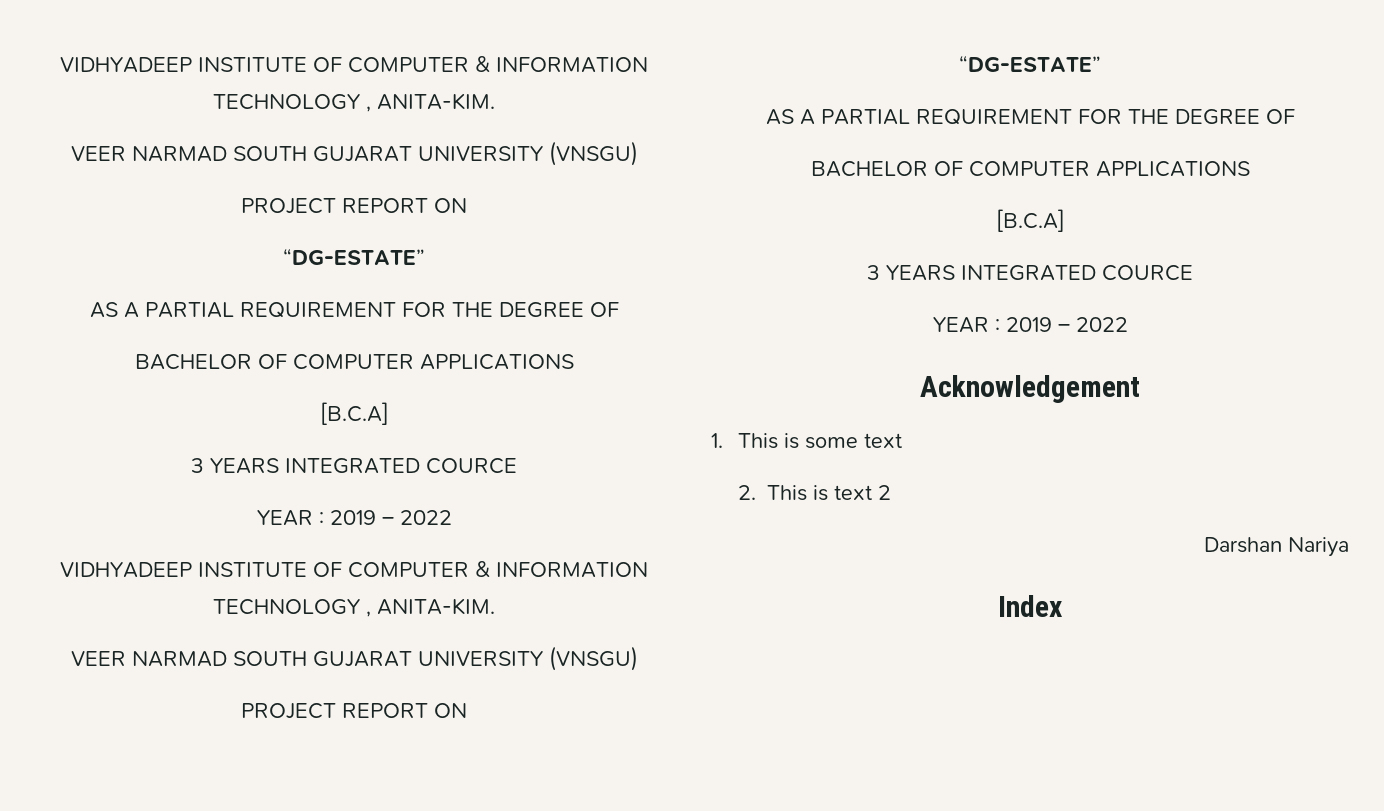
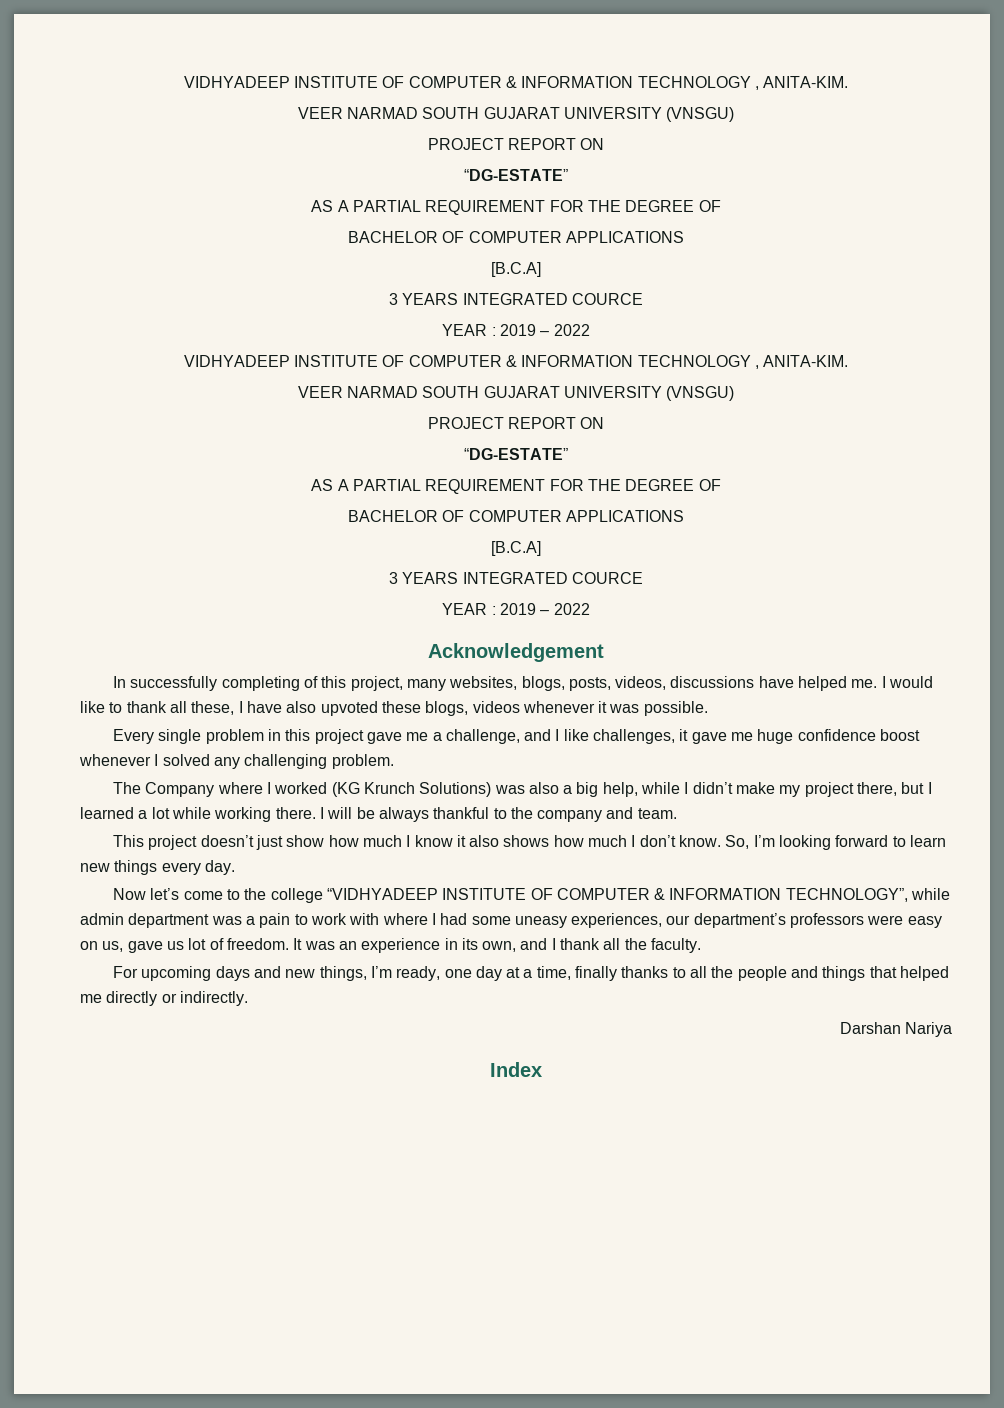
[711,433,903,449] [738,485,892,501] 1. This is some text // 2. This is text 2 -> [112,676,934,691] [80,701,708,716] [112,729,921,744] [79,754,394,769] [112,782,932,797] [80,807,677,822] [112,835,946,850] [80,860,235,875] [112,888,951,903] [80,913,942,928] [80,938,702,953] [112,966,949,981] [80,991,248,1006] In successfully completing of this project, many websites, blogs, posts, videos, discussions have helped me. I would like to thank all these, I have also upvoted these blogs, videos whenever it was possible. // Every single problem in this project gave me a challenge, and I like challenges, it gave me huge confidence boost whenever I solved any challenging problem. // The Company where I worked (KG Krunch Solutions) was also a big help, while I didn’t make my project there, but I learned a lot while working there. I will be always thankful to the company and team. // This project doesn’t just show how much I know it also shows how much I don’t know. So, I’m looking forward to learn new things every day. // Now let’s come to the college “VIDHYADEEP INSTITUTE OF COMPUTER & INFORMATION TECHNOLOGY”, while admin department was a pain to work with where I had some uneasy experiences, our department’s professors were easy on us, gave us lot of freedom. It was an experience in its own, and I thank all the faculty. // For upcoming days and new things, I’m ready, one day at a time, finally thanks to all the people and things that helped me directly or indirectly.

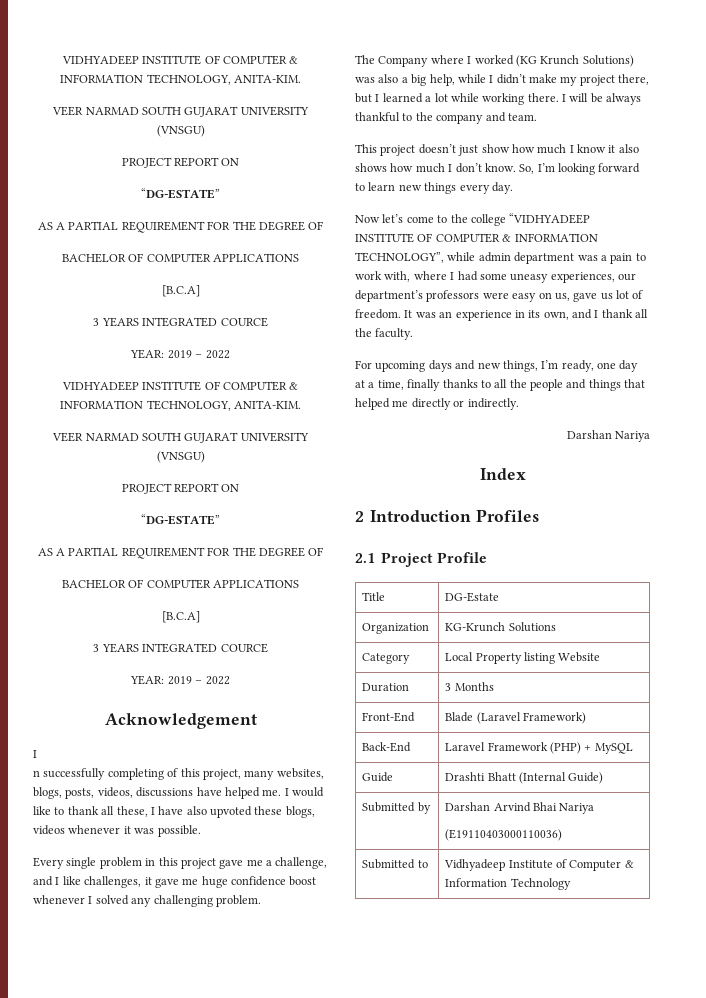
[183,76,759,90] VIDHYADEEP INSTITUTE OF COMPUTER & INFORMATION TECHNOLOGY , -> [61,55,299,65] [60,74,231,85] VIDHYADEEP INSTITUTE OF COMPUTER & INFORMATION TECHNOLOGY,
[442,324,496,336] YEAR : -> [130,349,165,359] YEAR:
[637,355,759,369] TECHNOLOGY , -> [146,400,231,411] TECHNOLOGY,
[442,603,496,615] YEAR : -> [130,675,165,685] YEAR:
[112,676,126,688] In -> [33,750,37,758] [33,770,40,777] I // n
[349,913,380,925] with -> [384,271,411,282] with,
(542, 1069) none -> [355,509,539,522] [355,552,488,567] [362,592,386,601] [445,592,500,602] [362,623,430,634] [445,622,556,632] [362,653,411,664] [445,652,601,664] [362,683,410,692] [445,682,494,691] [362,712,416,722] [445,712,587,724] [362,742,412,752] [445,742,633,754] [362,772,394,782] [445,772,604,784] [362,802,431,814] [445,802,595,814] [445,829,563,841] [362,859,428,869] [444,859,634,871] [445,878,571,890] // 2 Introduction Profiles // 2.1 Project Profile // Title | DG-Estate // Organization | KG-Krunch Solutions // Category | Local Property listing Website // Duration | 3 Months // Front-End | Blade (Laravel Framework) // Back-End | Laravel Framework (PHP) + MySQL // Guide | Drashti Bhatt (Internal Guide) // Submitted by | Darshan Arvind Bhai Nariya // (E19110403000110036) // Submitted to | Vidhyadeep Institute of Computer & Information Technology

